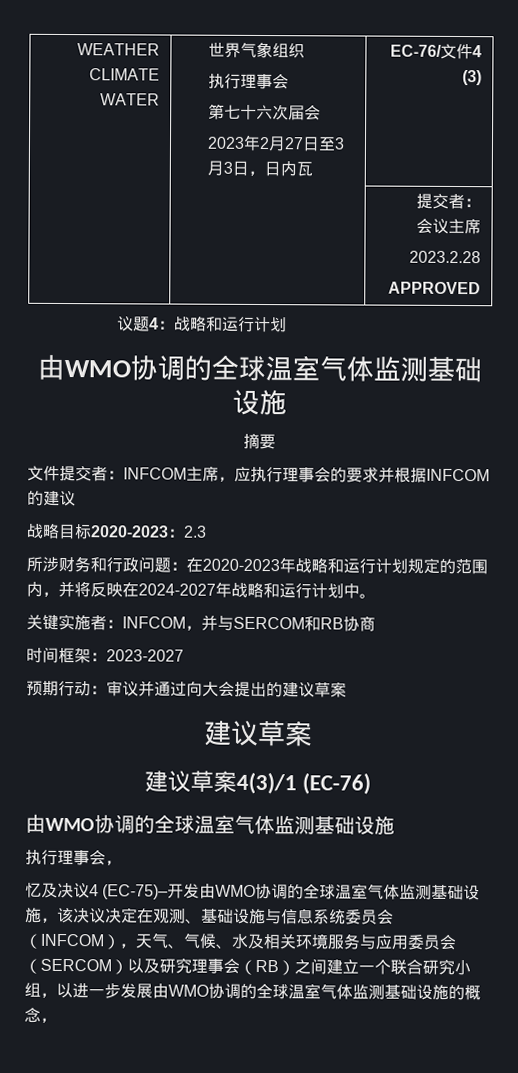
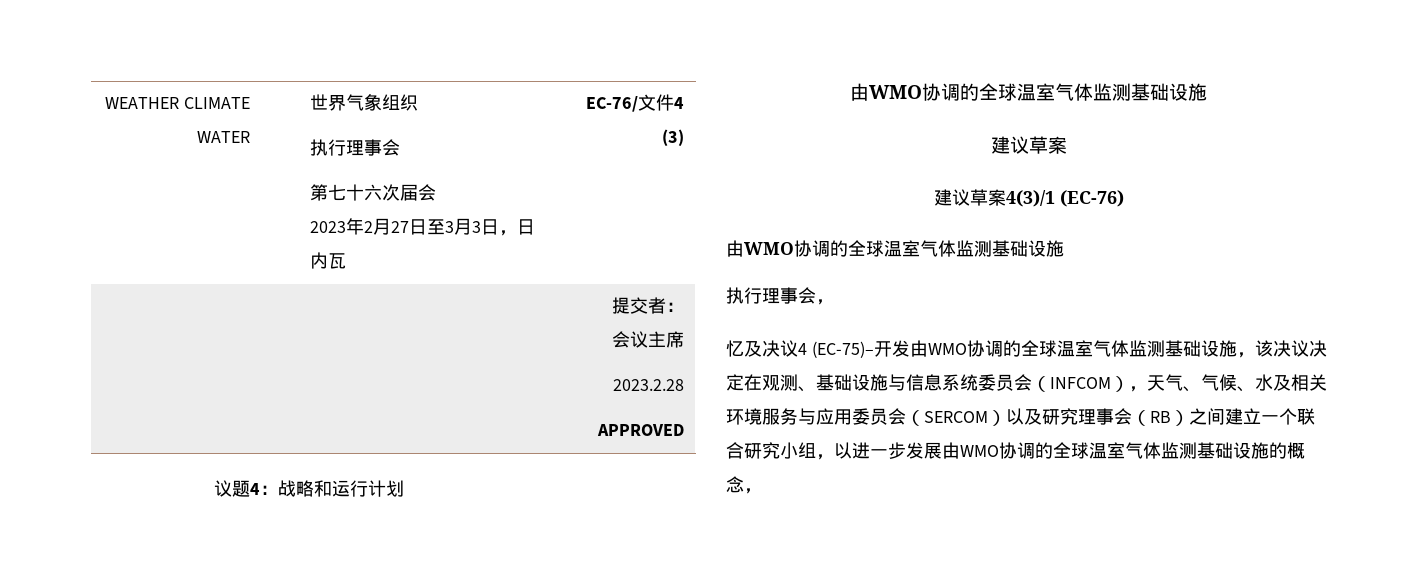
[243,432,276,450] [27,465,490,483] [27,490,76,507] [26,523,207,540] [26,556,488,575] [26,580,376,599] [26,613,376,632] [26,646,184,664] [26,680,347,698] // 摘要 // 文件提交者：INFCOM主席，应执行理事会的要求并根据INFCOM的建议 // 战略目标2020-2023：2.3 // 所涉财务和行政问题：在2020-2023年战略和运行计划规定的范围内，并将反映在2024-2027年战略和运行计划中。 // 关键实施者：INFCOM，并与SERCOM和RB协商 // 时间框架：2023-2027 // 预期行动：审议并通过向大会提出的建议草案 -> (1207, 92) none

